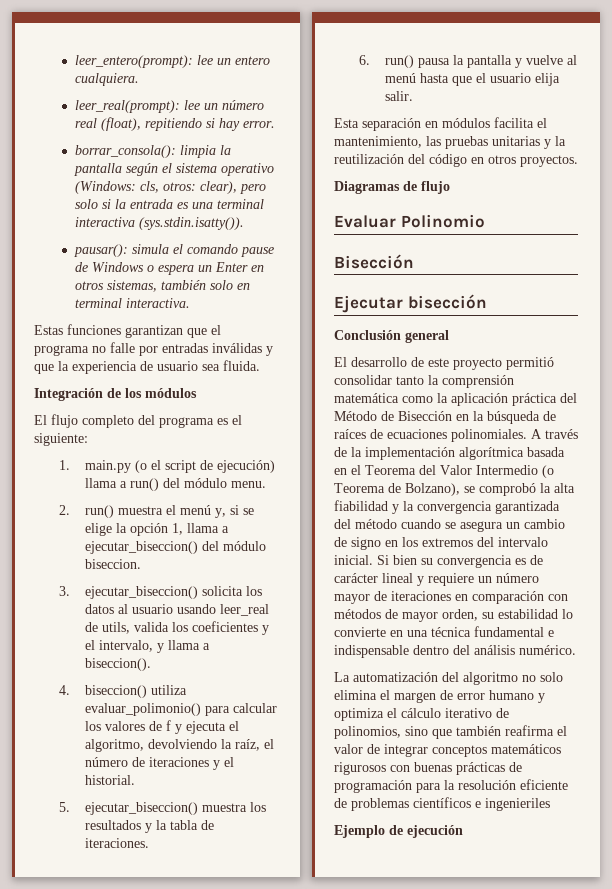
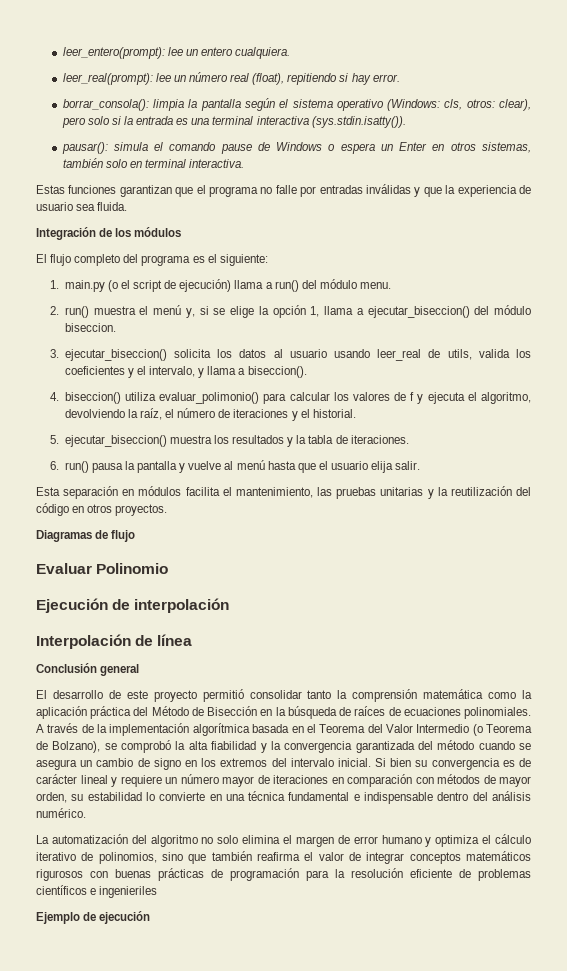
[334,254,414,269] [334,294,487,313] Bisección // Ejecutar bisección -> [36,598,230,613] [36,634,193,649] Ejecución de interpolación // Interpolación de línea

